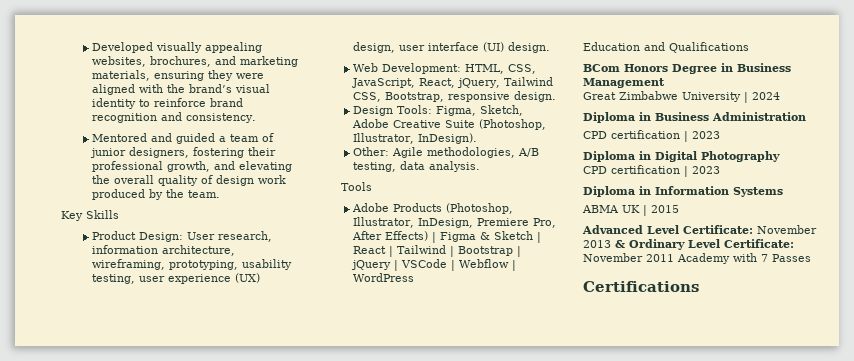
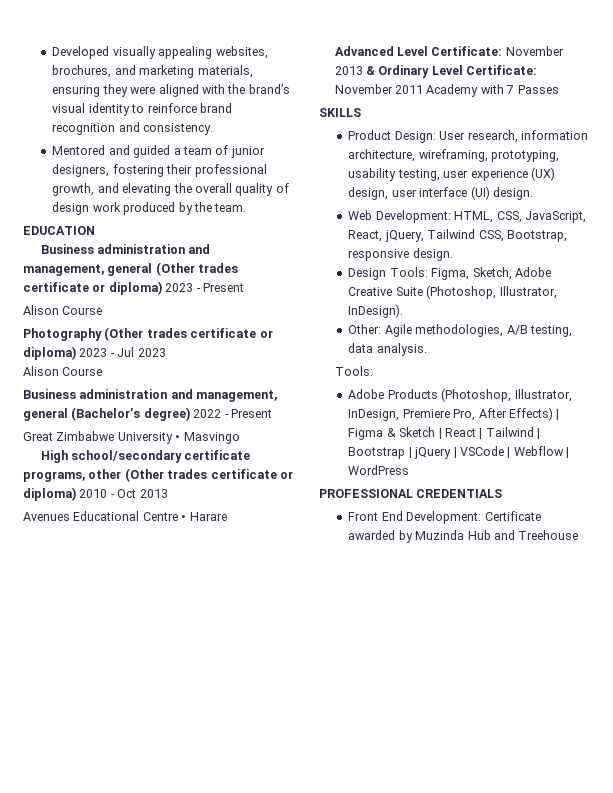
[61,210,119,221] Key Skills -> [23,226,95,235] [40,244,211,254] [23,262,239,276] [23,281,244,295] [23,305,103,315] [23,327,273,341] [23,346,166,360] [23,366,103,376] [23,389,278,402] [23,407,272,421] [23,431,240,444] [40,450,251,463] [23,468,293,482] [23,487,168,501] [23,511,227,521] [334,46,564,56] [334,65,538,78] [334,84,559,97] [319,108,361,117] EDUCATION // Business administration and management, general (Other trades certificate or diploma) 2023 - Present // Alison Course // Photography (Other trades certificate or diploma) 2023 - Jul 2023 // Alison Course // Business administration and management, general (Bachelor’s degree) 2022 - Present // Great Zimbabwe University • Masvingo // High school/secondary certificate programs, other (Other trades certificate or diploma) 2010 - Oct 2013 // Avenues Educational Centre • Harare // Advanced Level Certificate: November 2013 & Ordinary Level Certificate: November 2011 Academy with 7 Passes // SKILLS
[341,182,373,191] Tools -> [334,366,373,376] Tools:
[583,42,749,53] [583,63,791,74] [583,78,665,88] [583,91,780,103] [583,112,806,123] [583,130,720,142] [583,151,780,162] [583,165,720,177] [583,186,783,197] [582,205,679,216] [582,225,817,234] [583,239,794,250] [583,253,811,264] [583,281,699,292] Education and Qualifications // BCom Honors Degree in Business Management // Great Zimbabwe University | 2024 // Diploma in Business Administration // CPD certification | 2023 // Diploma in Digital Photography // CPD certification | 2023 // Diploma in Information Systems // ABMA UK | 2015 // Advanced Level Certificate: November 2013 & Ordinary Level Certificate: November 2011 Academy with 7 Passes // Certifications -> [319,489,503,498] [348,511,541,524] [348,530,579,543] PROFESSIONAL CREDENTIALS // Front End Development: Certificate awarded by Muzinda Hub and Treehouse

